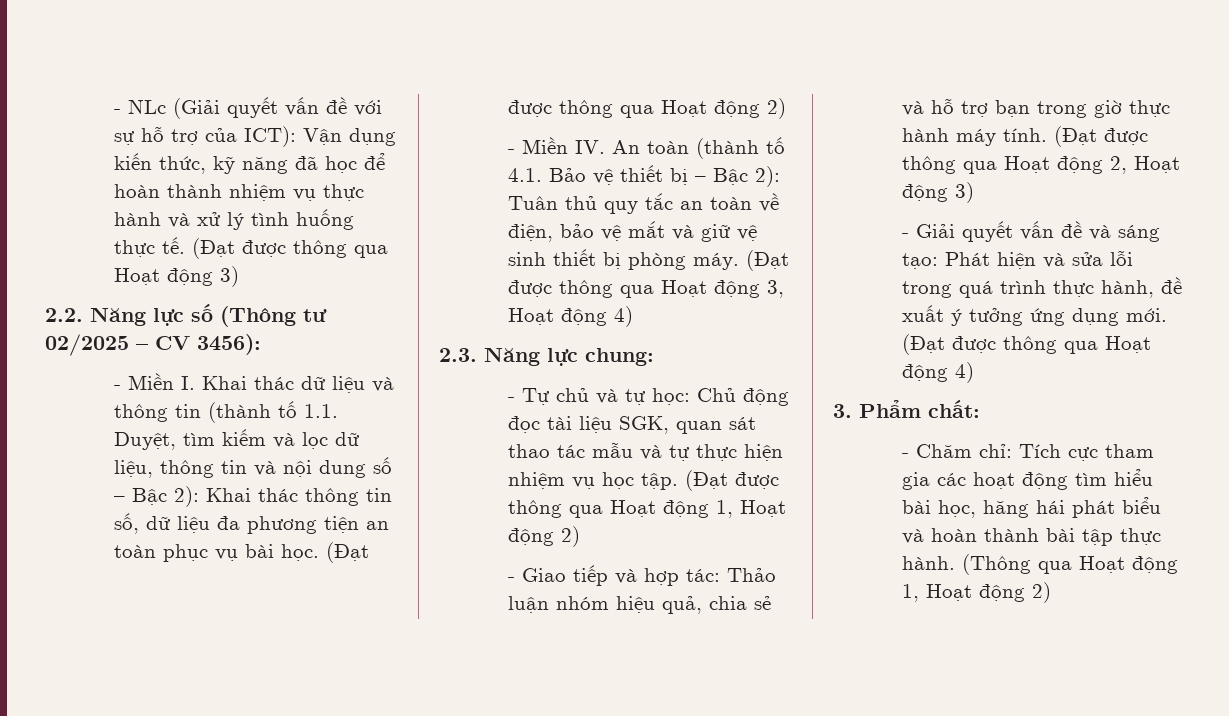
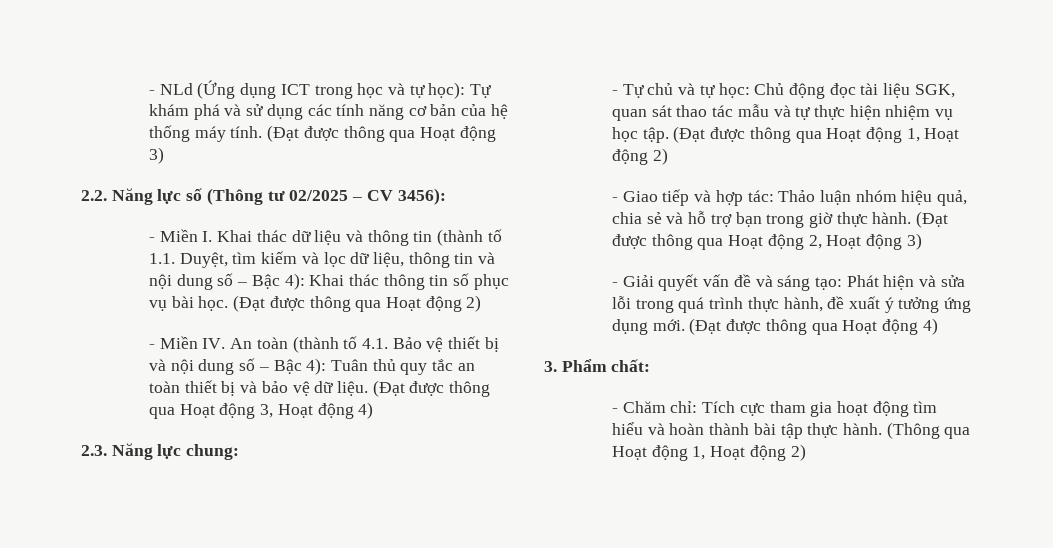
[113,97,382,119] [113,126,396,147] [113,153,385,174] [113,184,364,201] [113,209,354,230] [113,237,185,257] - NLc (Giải quyết vấn đề với sự hỗ trợ của ICT): Vận dụng kiến thức, kỹ năng đã học để hoàn thành nhiệm vụ thực hành và xử lý tình huống thực tế. -> [148,80,492,99] [148,104,508,120] [148,125,263,142] - NLd (Ứng dụng ICT trong học và tự học): Tự khám phá và sử dụng các tính năng cơ bản của hệ thống máy tính.
[173,486,199,507] 2): -> [284,273,305,290] 4):
[113,513,389,534] [113,545,156,558] số, dữ liệu đa phương tiện an toàn -> [453,273,470,286] số
[694,166,780,187] – Bậc 2): -> [148,358,327,375] và nội dung số – Bậc 4):
[758,193,779,212] [507,221,757,242] [507,249,739,270] về điện, bảo vệ mắt và giữ vệ sinh thiết bị phòng máy. -> [184,380,368,396] thiết bị và bảo vệ dữ liệu.
[901,128,1047,146] hành máy tính. -> [872,212,912,224] hành.
[936,473,966,486] các -> (833, 409) none
[901,497,1161,518] bài học, hăng hái phát biểu -> (643, 428) none

